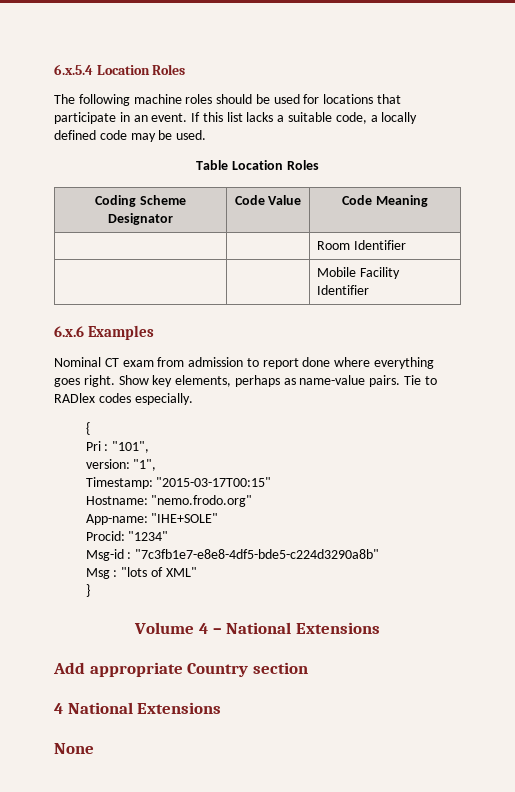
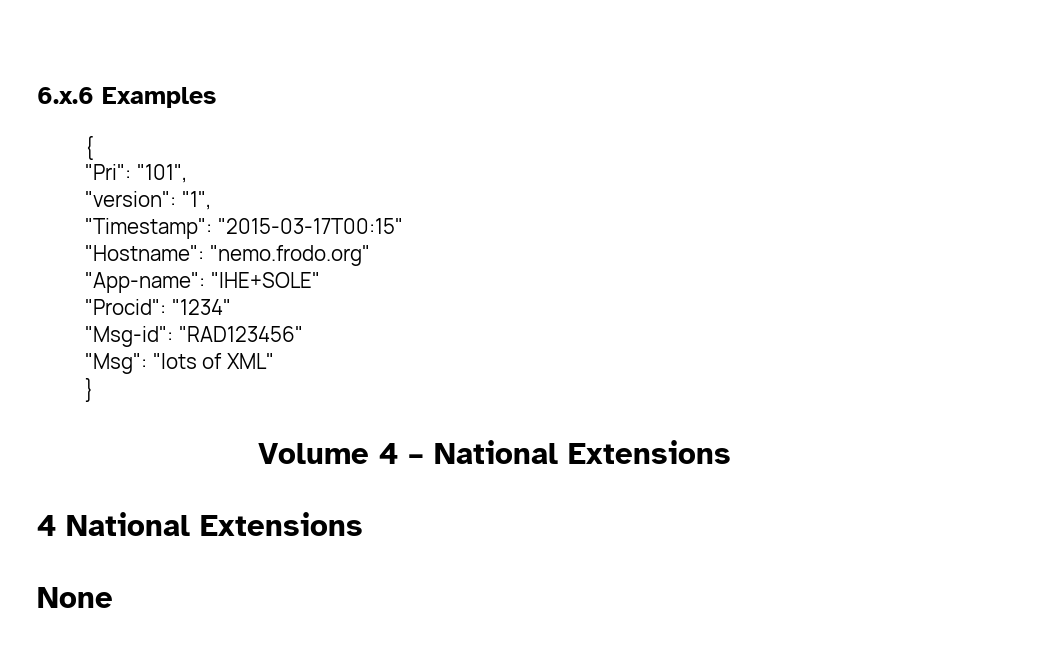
[54,64,186,75] [54,94,402,106] [54,112,418,124] [54,130,207,142] [196,160,319,170] [95,195,186,207] [108,213,173,225] [234,195,302,205] [342,195,428,207] [317,240,406,250] [317,267,400,279] [317,285,370,295] [54,325,154,340] [54,357,435,369] [54,375,437,387] [54,393,193,405] 6.x.5.4 Location Roles // The following machine roles should be used for locations that participate in an event. If this list lacks a suitable code, a locally defined code may be used. // Table Location Roles // Coding Scheme Designator | Code Value | Code Meaning // | | Room Identifier // | | Mobile Facility Identifier // 6.x.6 Examples // Nominal CT exam from admission to report done where everything goes right. Show key elements, perhaps as name-value pairs. Tie to RADlex codes especially. -> [37,87,216,108] 6.x.6 Examples
[85,441,109,451] Pri : -> [85,164,132,180] "Pri":
[85,459,130,469] version: -> [85,191,177,207] "version":
[85,477,153,489] Timestamp: -> [85,218,213,239] "Timestamp":
[85,496,148,505] Hostname: -> [85,245,205,261] "Hostname":
[85,514,148,525] App-name: -> [85,272,206,293] "App-name":
[85,531,125,541] Procid: -> [85,299,167,315] "Procid":
[85,549,380,561] [85,568,118,579] Msg-id : "7c3fb1e7-e8e8-4df5-bde5-c224d3290a8b" // Msg : -> [85,326,303,347] [85,353,148,374] "Msg-id": "RAD123456" // "Msg":
[53,662,308,677] // Add appropriate Country section -> (731, 452) none

